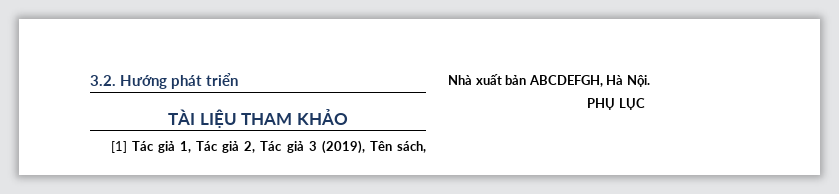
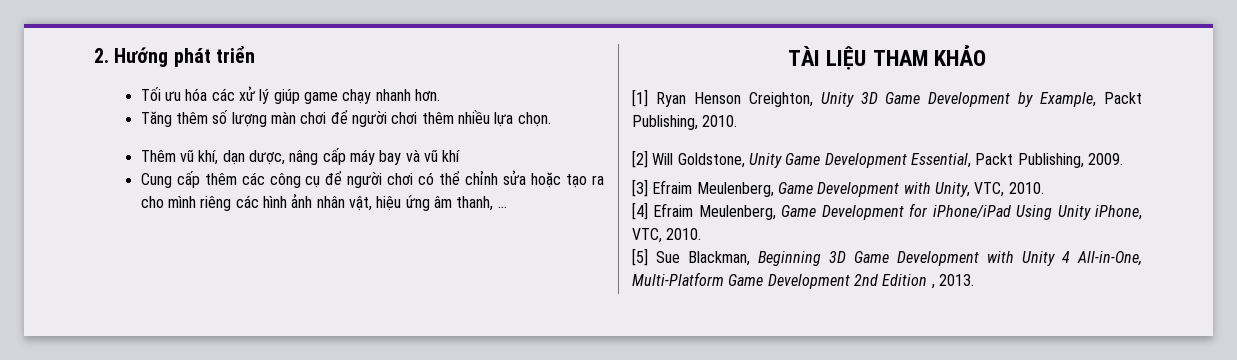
[90,75,116,86] 3.2. -> [94,48,109,63] 2.
(239, 79) none -> [140,86,440,104] [140,109,551,127] [140,148,461,165] [140,170,604,188] [140,193,507,211] // Tối ưu hóa các xử lý giúp game chạy nhanh hơn. // Tăng thêm số lượng màn chơi để người chơi thêm nhiều lựa chọn. // Thêm vũ khí, dạn dược, nâng cấp máy bay và vũ khí // Cung cấp thêm các công cụ để người chơi có thể chỉnh sửa hoặc tạo ra cho mình riêng các hình ảnh nhân vật, hiệu ứng âm thanh, …
[131,140,426,154] [448,74,650,87] [587,98,645,110] Tác giả 1, Tác giả 2, Tác giả 3 (2019), Tên sách, Nhà xuất bản ABCDEFGH, Hà Nội. // PHỤ LỤC -> [655,92,1142,107] [632,115,738,130] [632,150,1123,168] [632,179,1044,197] [632,202,1142,220] [632,228,702,243] [632,248,1142,266] [632,272,974,289] Ryan Henson Creighton, Unity 3D Game Development by Example, Packt Publishing, 2010. // [2] Will Goldstone, Unity Game Development Essential, Packt Publishing, 2009. // [3] Efraim Meulenberg, Game Development with Unity, VTC, 2010. // [4] Efraim Meulenberg, Game Development for iPhone/iPad Using Unity iPhone, VTC, 2010. // [5] Sue Blackman, Beginning 3D Game Development with Unity 4 All-in-One, Multi-Platform Game Development 2nd Edition , 2013.

